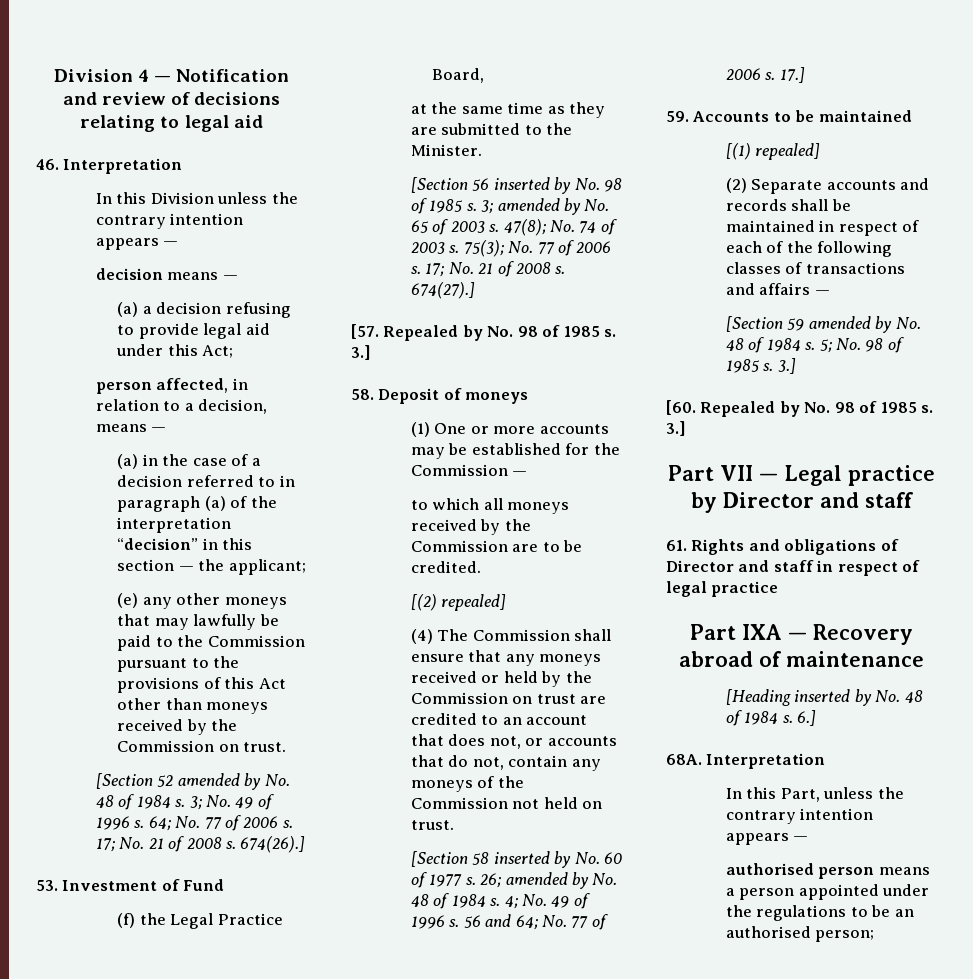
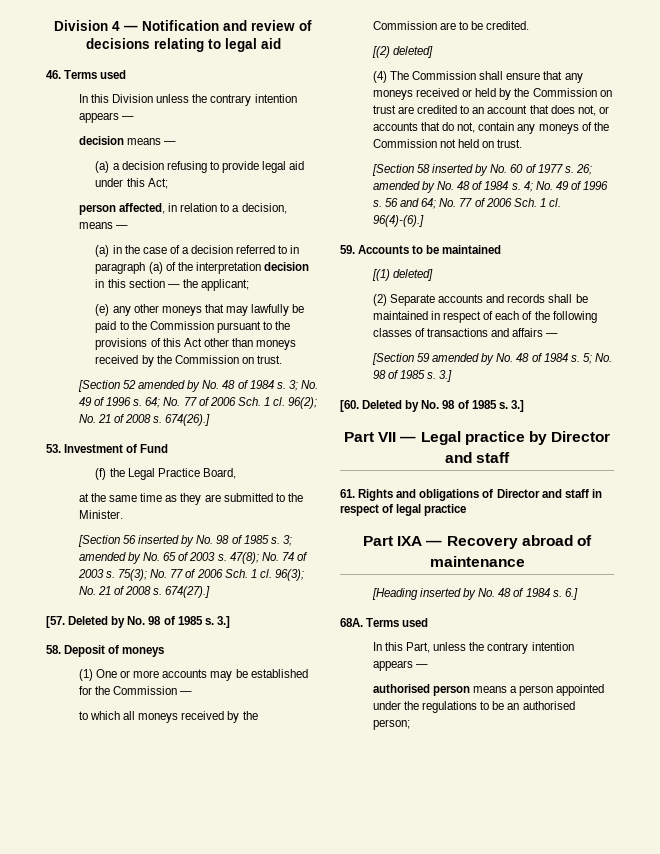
[63,158,183,174] Interpretation -> [64,70,127,79] Terms used
[117,538,199,550] “decision” -> [263,262,309,271] decision
[282,820,293,828] [95,838,115,852] s. 17; -> [237,397,318,409] Sch. 1 cl. 96(2);
[410,263,445,277] s. 17; -> [224,569,304,581] Sch. 1 cl. 96(3);
[383,325,459,341] Repealed -> [68,616,109,625] Deleted
[441,594,507,611] repealed] -> [393,46,434,58] deleted]
[765,67,805,83] s. 17.] -> [513,198,561,207] [372,215,424,227] Sch. 1 cl. 96(4)-(6).]
[755,143,821,160] repealed] -> [393,269,434,281] deleted]
[700,401,776,417] Repealed -> [362,400,403,409] Deleted
[706,753,826,769] Interpretation -> [366,618,429,627] Terms used

